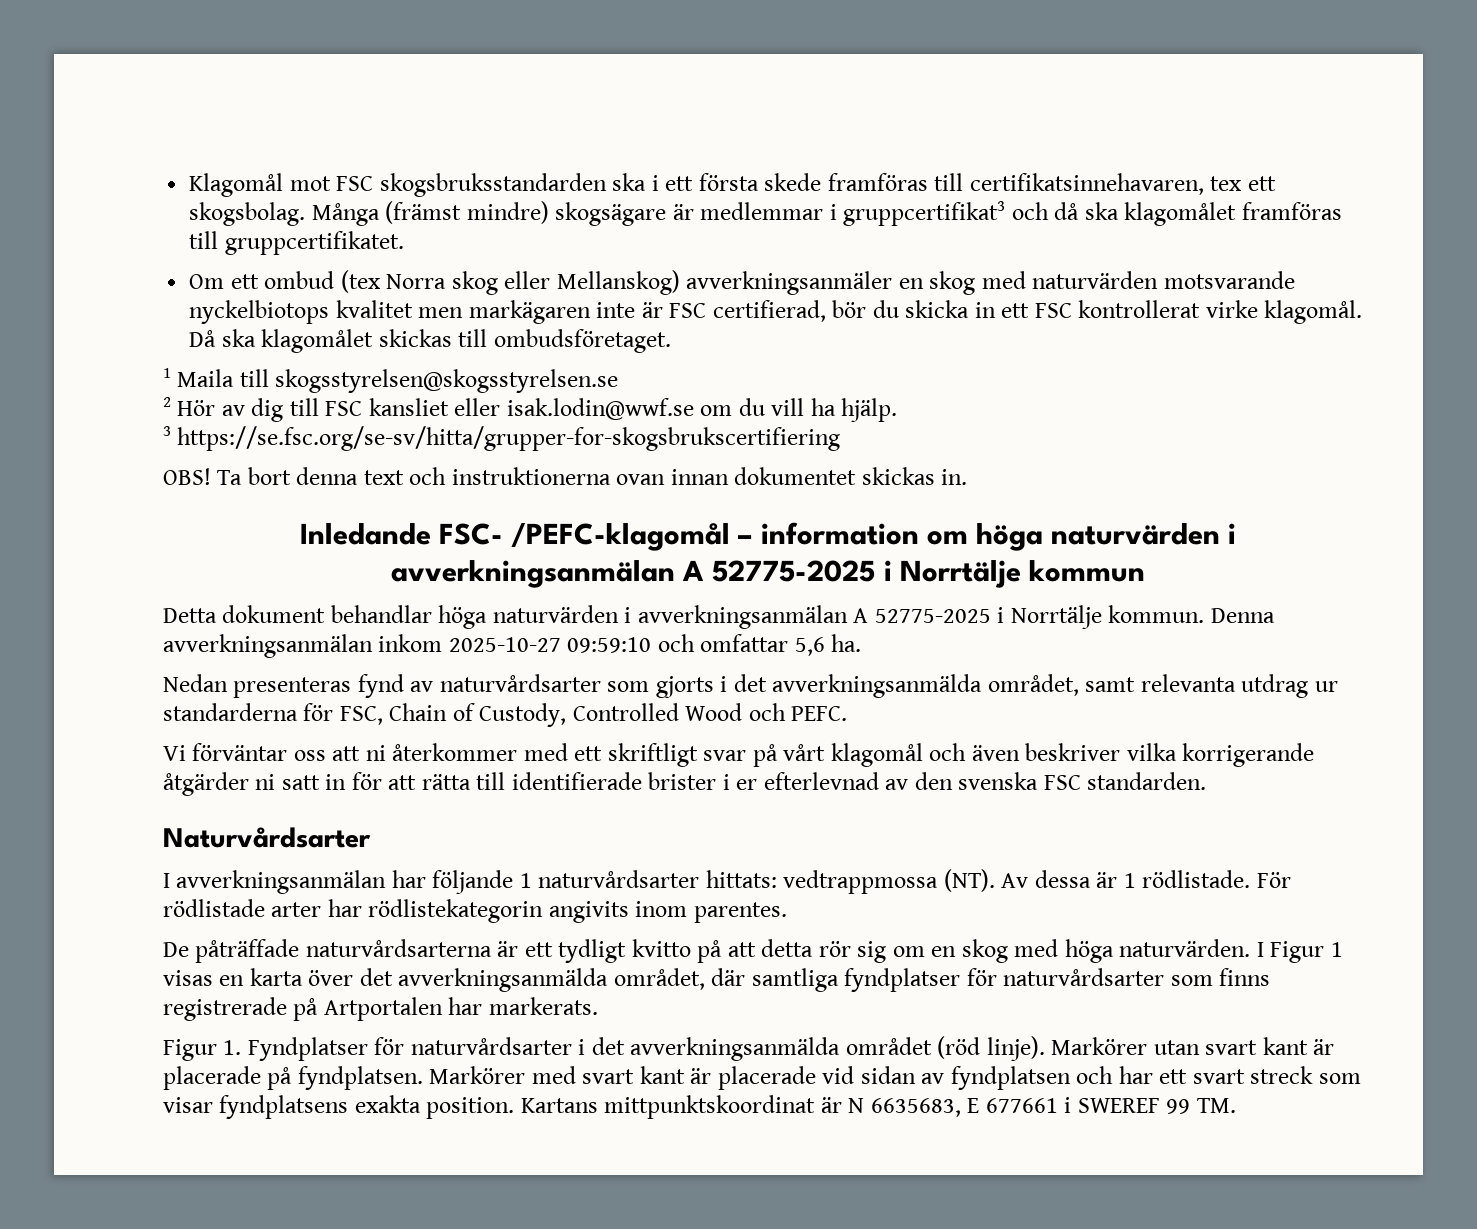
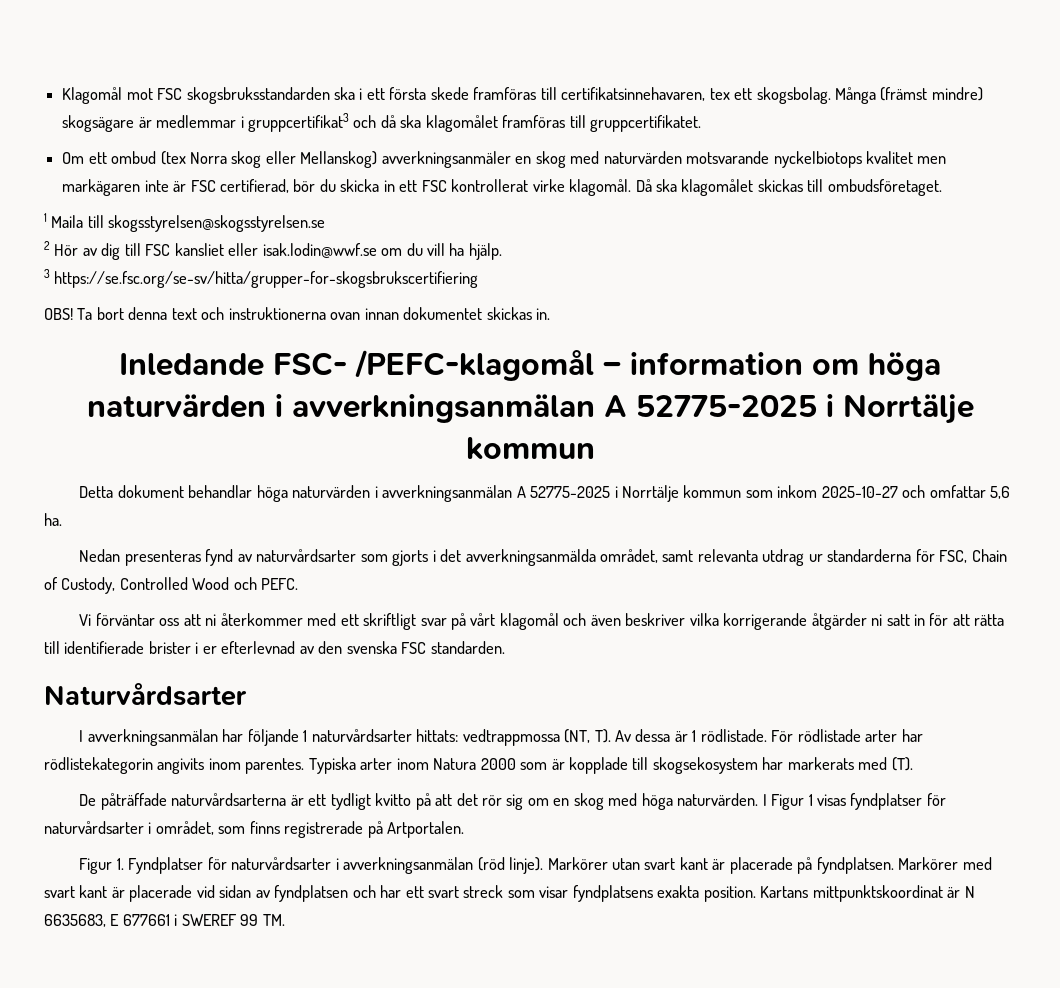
[1108,605,1275,623] [163,634,373,658] kommun. Denna avverkningsanmälan -> [683,485,773,498] kommun som
[567,637,652,653] 09:59:10 -> (898, 492) none
[943,869,995,892] (NT). -> [564,729,611,743] (NT, T).
(787, 912) none -> [308,757,913,774] Typiska arter inom Natura 2000 som är kopplade till skogsekosystem har markerats med (T).
[761,939,814,957] detta -> [456,793,478,806] det
[219,968,839,992] en karta över det avverkningsanmälda området, där samtliga -> (846, 800) none
(1165, 977) none -> [148,821,214,835] i området,
[323,997,598,1021] Artportalen har markerats. -> [387,821,465,838] Artportalen.
[591,1037,932,1061] det avverkningsanmälda området -> [343,857,474,874] avverkningsanmälan

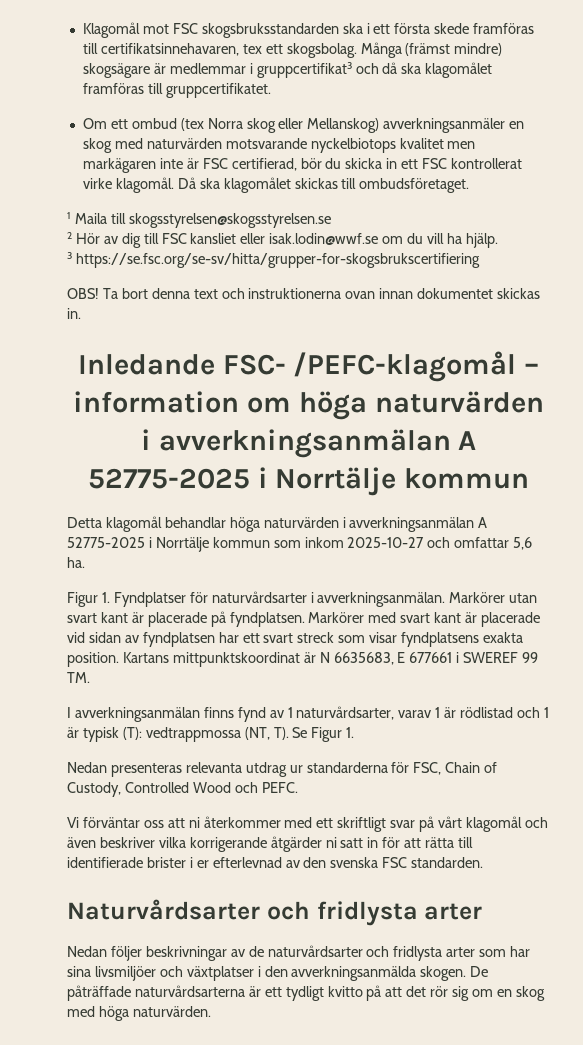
[117,485,184,498] dokument -> [105,516,162,532] klagomål
[79,549,694,566] Nedan presenteras fynd av naturvårdsarter som gjorts i det avverkningsanmälda området, samt -> [67,591,538,607] [67,611,541,627] [67,632,524,647] [67,652,539,667] [67,672,90,683] [67,706,549,722] [67,727,355,742] [67,762,182,777] Figur 1. Fyndplatser för naturvårdsarter i avverkningsanmälan. Markörer utan svart kant är placerade på fyndplatsen. Markörer med svart kant är placerade vid sidan av fyndplatsen har ett svart streck som visar fyndplatsens exakta position. Kartans mittpunktskoordinat är N 6635683, E 677661 i SWEREF 99 TM. // I avverkningsanmälan finns fynd av 1 naturvårdsarter, varav 1 är rödlistad och 1 är typisk (T): vedtrappmossa (NT, T). Se Figur 1. // Nedan presenteras
[79,729,923,746] [44,757,913,774] // I avverkningsanmälan har följande 1 naturvårdsarter hittats: vedtrappmossa (NT, T). Av dessa är 1 rödlistade. För rödlistade arter har rödlistekategorin angivits inom parentes. Typiska arter inom Natura 2000 som är kopplade till skogsekosystem har markerats med (T). // -> [266,901,483,926] [67,945,531,961] [67,966,467,981] och fridlysta arter // Nedan följer beskrivningar av de naturvårdsarter och fridlysta arter som har sina livsmiljöer och växtplatser i den avverkningsanmälda skogen.
[762,793,946,810] [44,821,465,838] [79,857,992,874] [44,885,975,902] [44,914,285,927] I Figur 1 visas fyndplatser för naturvårdsarter i området, som finns registrerade på Artportalen. // Figur 1. Fyndplatser för naturvårdsarter i avverkningsanmälan (röd linje). Markörer utan svart kant är placerade på fyndplatsen. Markörer med svart kant är placerade vid sidan av fyndplatsen och har ett svart streck som visar fyndplatsens exakta position. Kartans mittpunktskoordinat är N 6635683, E 677661 i SWEREF 99 TM. -> (211, 1011) none

